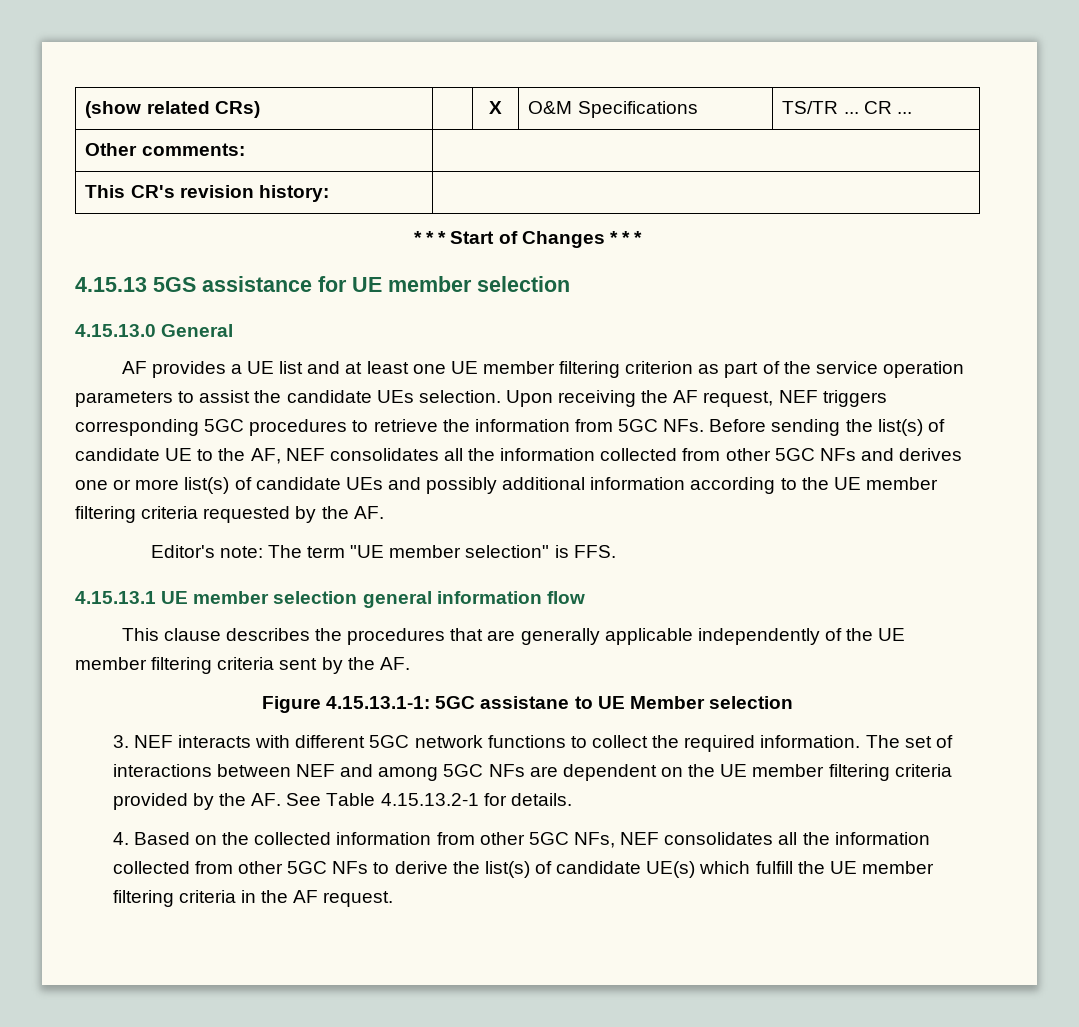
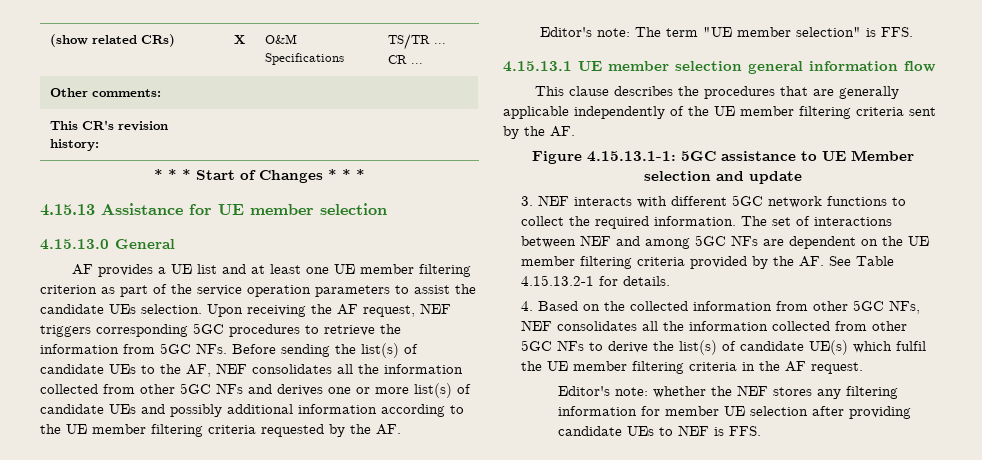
[153,276,312,292] 5GS assistance -> [101,203,183,215] Assistance
[165,448,193,461] UE -> [109,364,136,374] UEs
[480,696,570,709] assistane -> [720,151,796,161] assistance
(793, 702) none -> [715,171,802,184] and update
[755,861,793,874] fulfill -> [896,341,927,351] fulfil
(394, 899) none -> [557,385,898,399] [557,406,911,419] [557,425,761,436] // Editor's note: whether the NEF stores any filtering information for member UE selection after providing candidate UEs to NEF is FFS.

